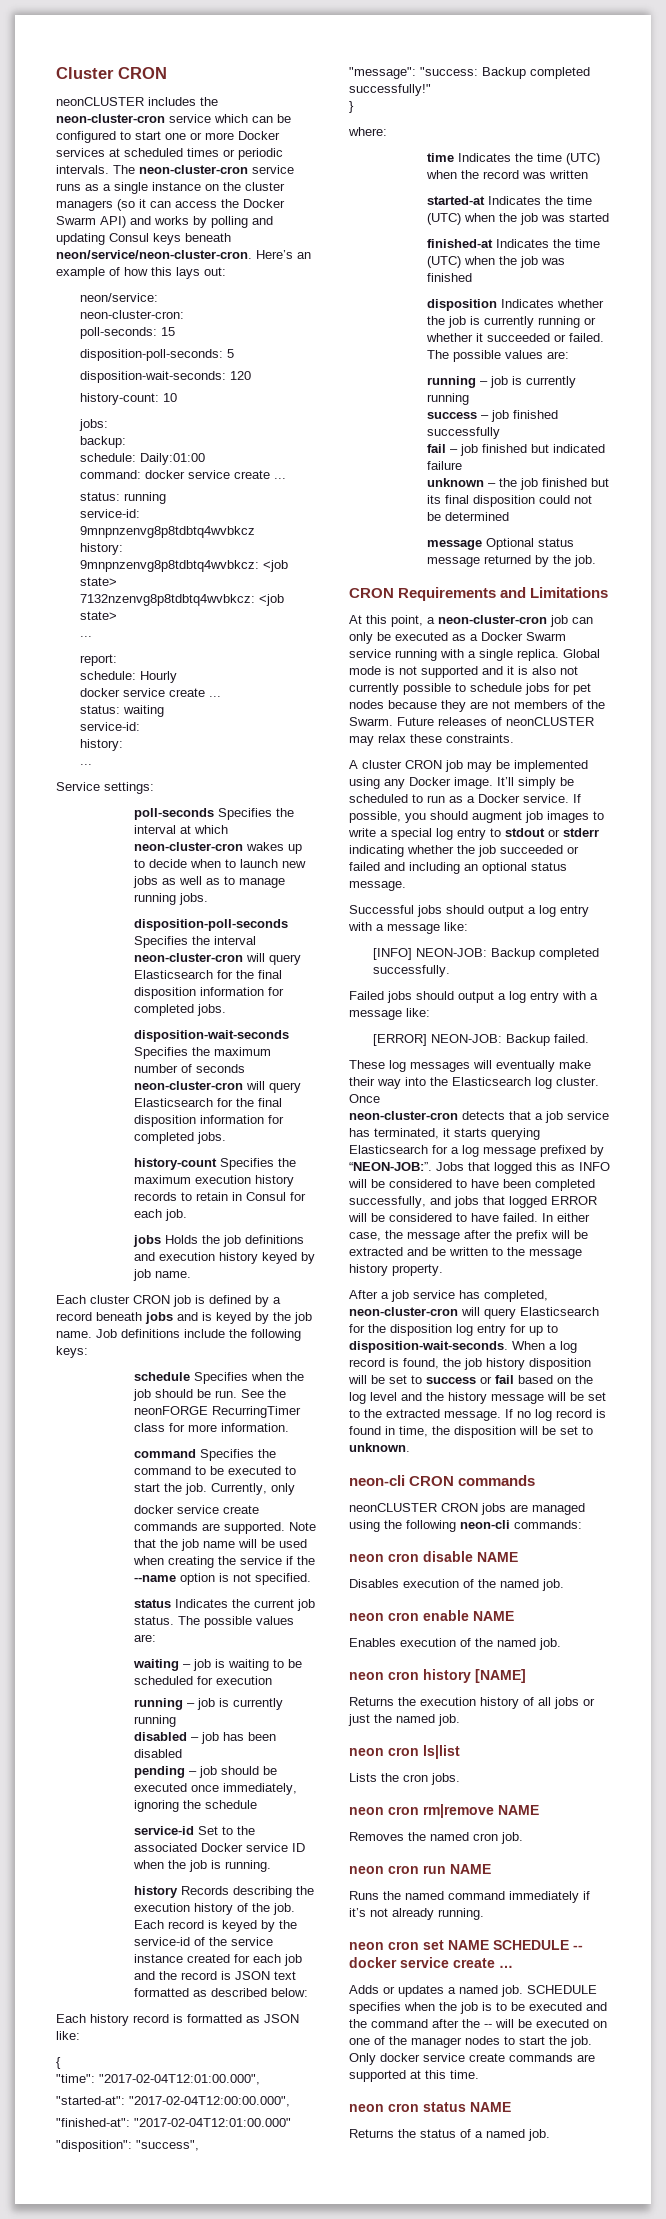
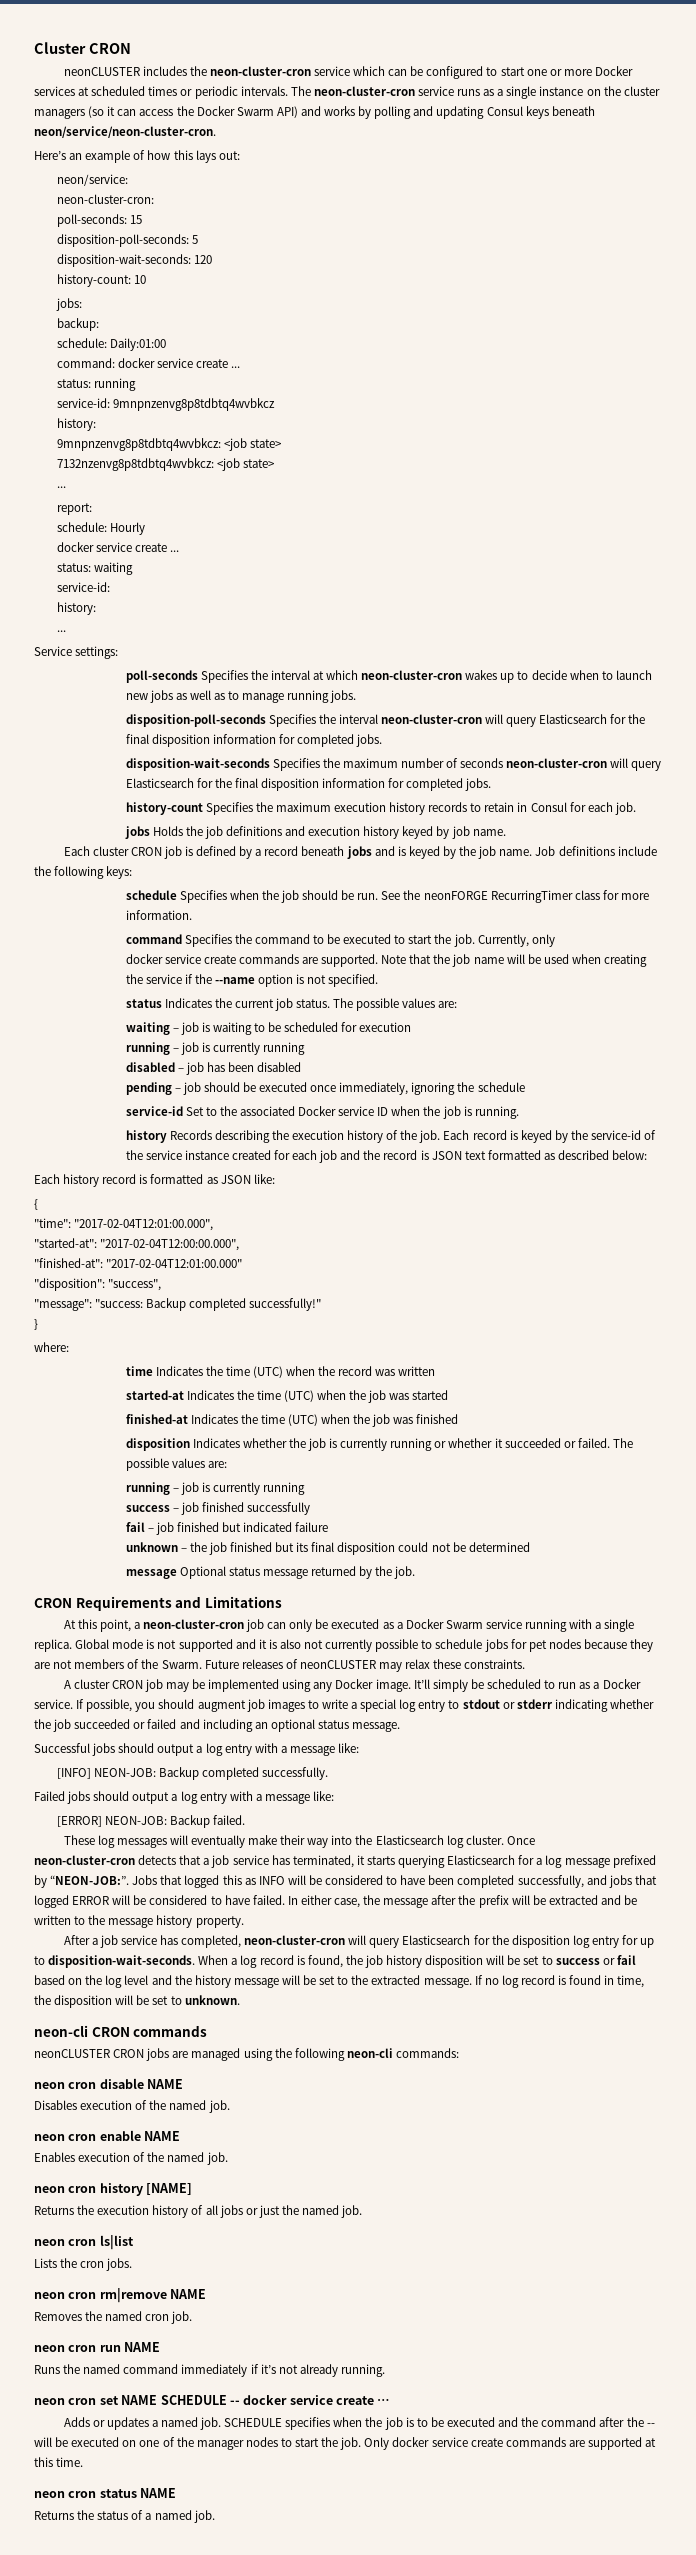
(252, 254) none -> (216, 132) //

